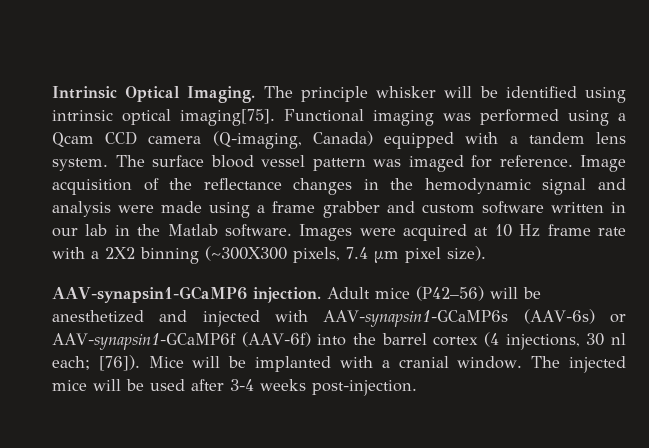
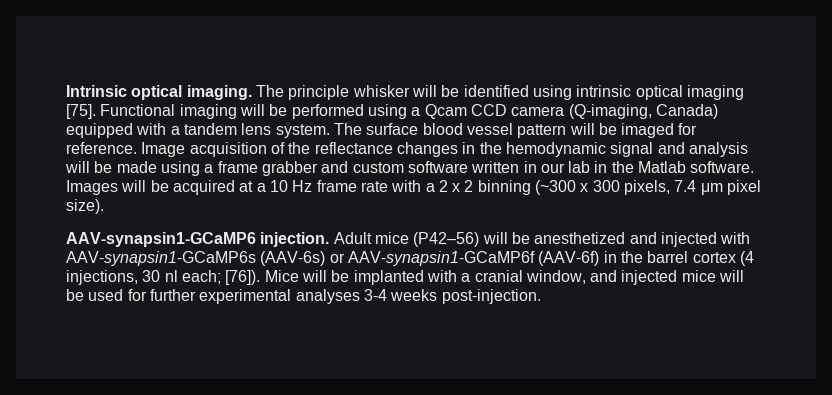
[125,86,256,103] Optical Imaging. -> [131,85,252,100] optical imaging.
[180,109,471,126] imaging[75]. Functional imaging was -> [686,85,744,100] [66,104,288,119] imaging [75]. Functional imaging will be
[373,159,401,167] was -> [569,123,617,135] will be
[118,205,155,213] were -> [65,161,113,173] will be
[359,228,396,236] were -> [121,180,169,192] will be
(489, 231) none -> [256,183,266,192] a
[105,246,287,264] 2X2 binning (~300X300 -> [438,180,620,195] 2 x 2 binning (~300 x 300
[317,334,347,346] into -> [603,251,617,263] in
[457,356,561,369] window. The -> [525,270,618,284] window, and
[191,379,224,391] after -> [127,289,360,304] for further experimental analyses

